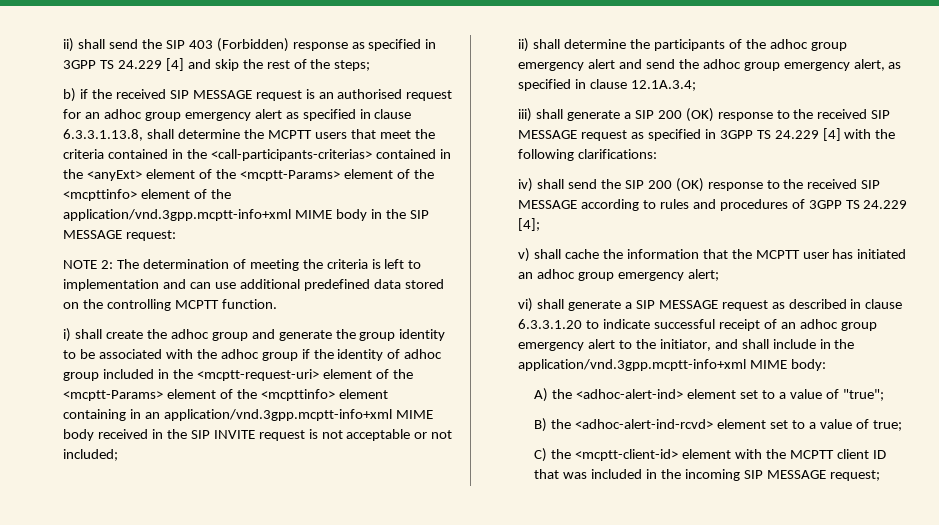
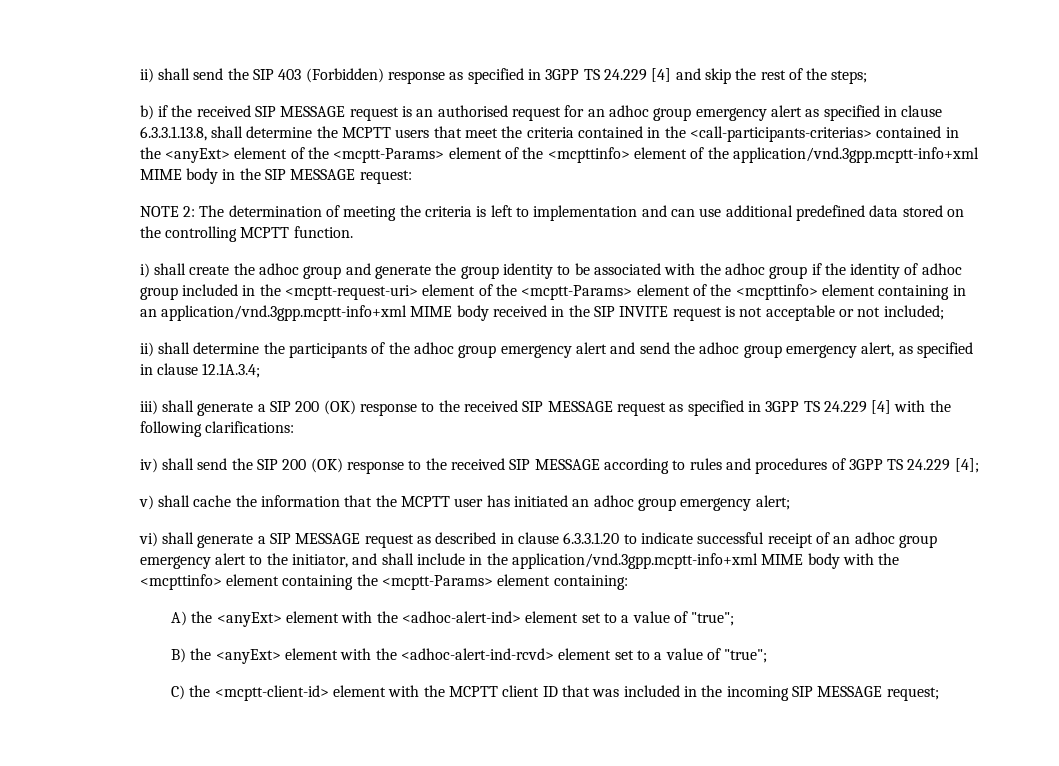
[791,359,827,371] [534,388,549,402] body: // A) -> [807,553,900,569] [139,574,628,590] [171,611,373,627] body with the <mcpttinfo> element containing the <mcptt-Params> element containing: // A) the <anyExt> element with
(572, 424) none -> [215,648,397,664] <anyExt> element with the
[872,420,902,431] true; -> [724,649,768,663] "true";

